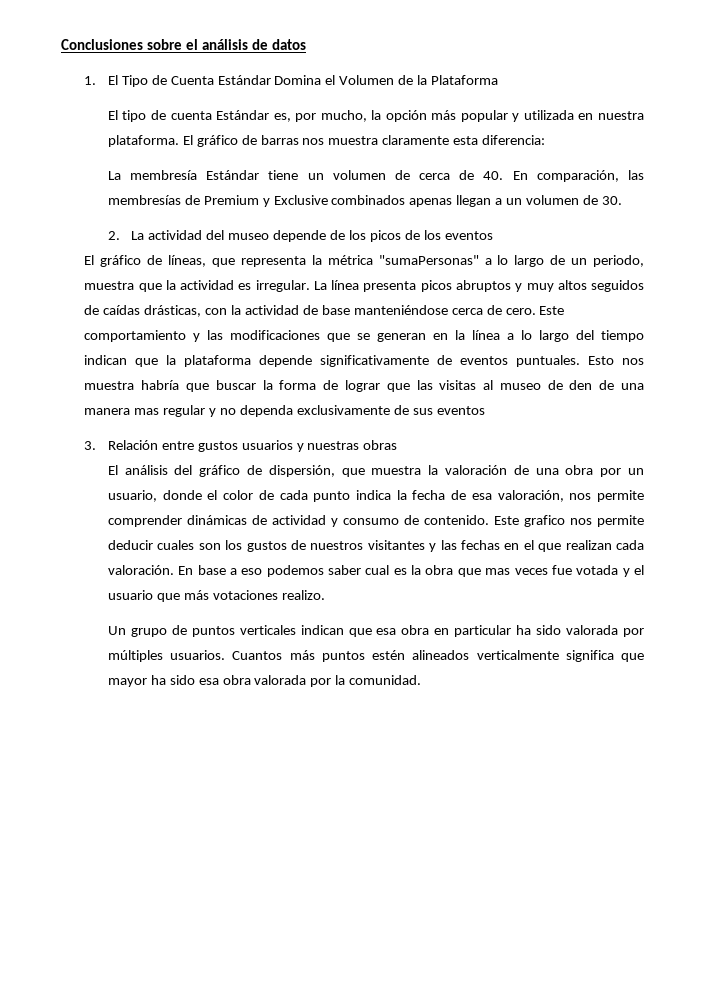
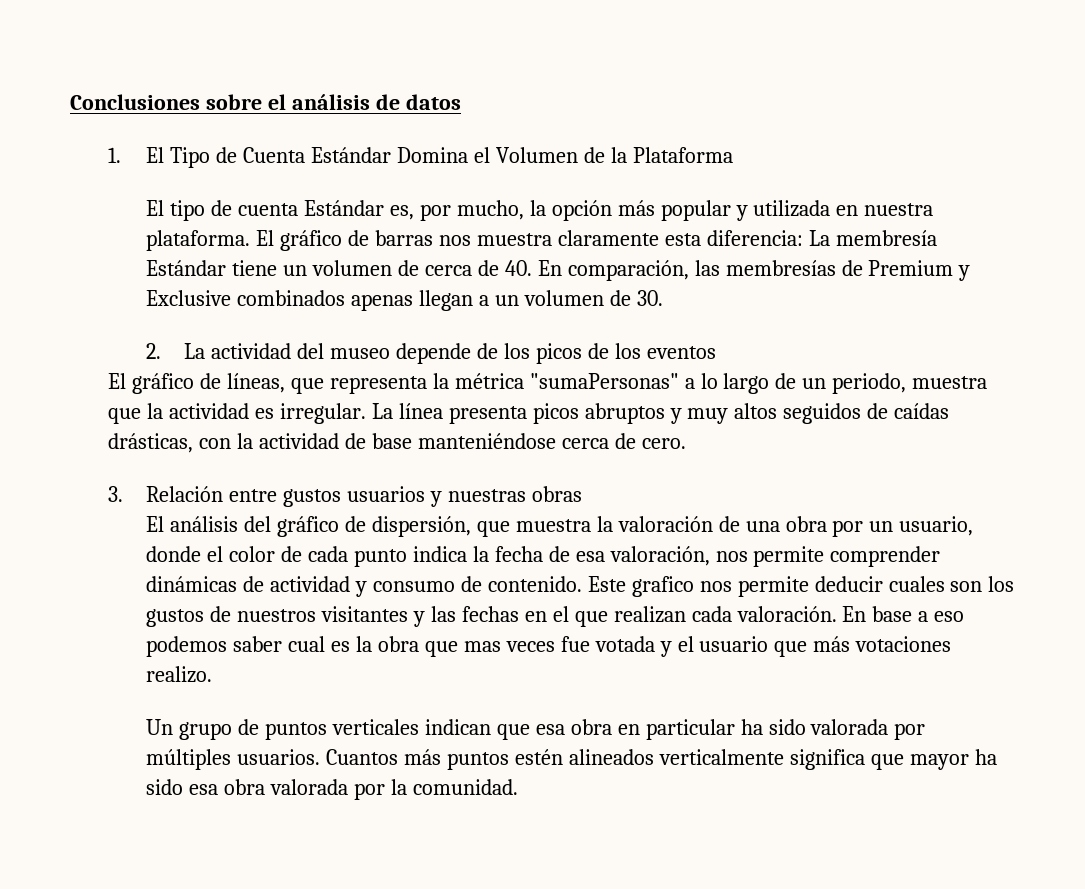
(546, 140) // -> (803, 238) none
[539,306,565,315] [84,330,645,342] [84,355,645,367] [84,380,645,392] [84,405,485,417] Este comportamiento y las modificaciones que se generan en la línea a lo largo del tiempo indican que la plataforma depende significativamente de eventos puntuales. Esto nos muestra habría que buscar la forma de lograr que las visitas al museo de den de una manera mas regular y no dependa exclusivamente de sus eventos -> (686, 443) none

